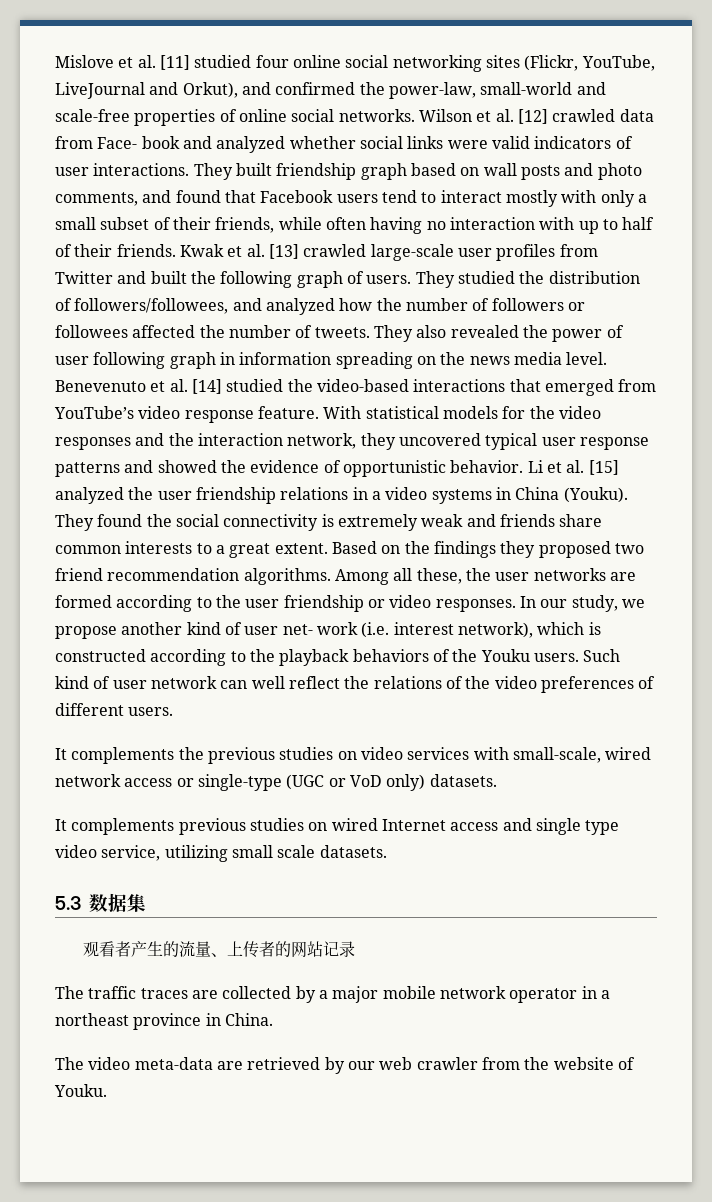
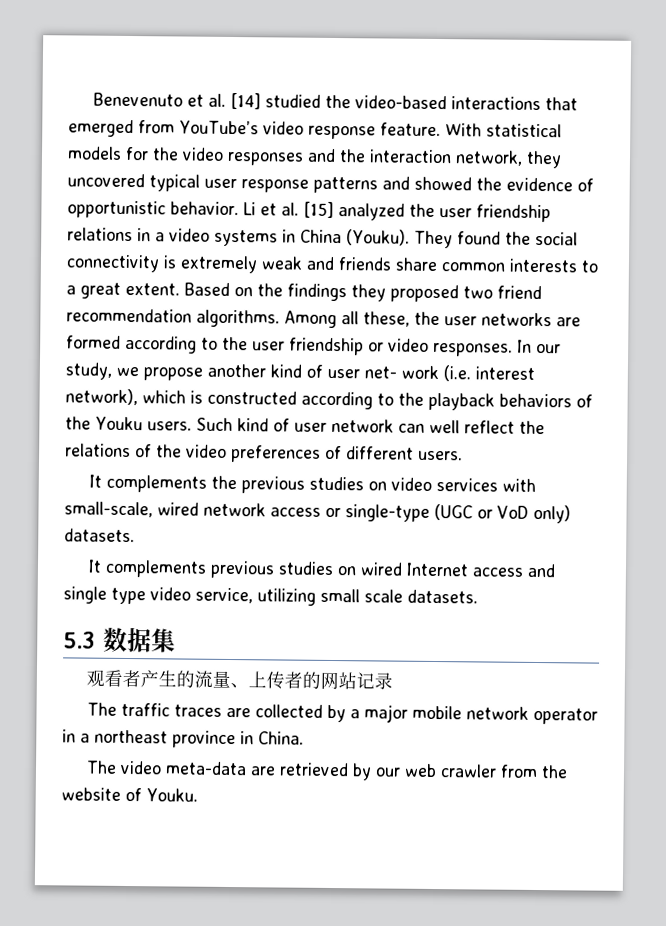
[55,55,655,72] [55,82,606,99] [55,109,654,126] [55,136,633,153] [55,163,642,180] [55,190,647,207] [55,217,655,234] [55,244,598,261] [55,271,640,288] [55,298,585,315] [55,325,624,342] [55,352,608,369] Mislove et al. [11] studied four online social networking sites (Flickr, YouTube, LiveJournal and Orkut), and confirmed the power-law, small-world and scale-free properties of online social networks. Wilson et al. [12] crawled data from Face- book and analyzed whether social links were valid indicators of user interactions. They built friendship graph based on wall posts and photo comments, and found that Facebook users tend to interact mostly with only a small subset of their friends, while often having no interaction with up to half of their friends. Kwak et al. [13] crawled large-scale user profiles from Twitter and built the following graph of users. They studied the distribution of followers/followees, and analyzed how the number of followers or followees affected the number of tweets. They also revealed the power of user following graph in information spreading on the news media level. -> (92, 99) none

